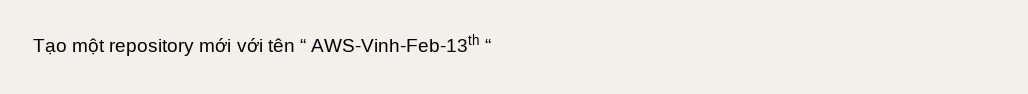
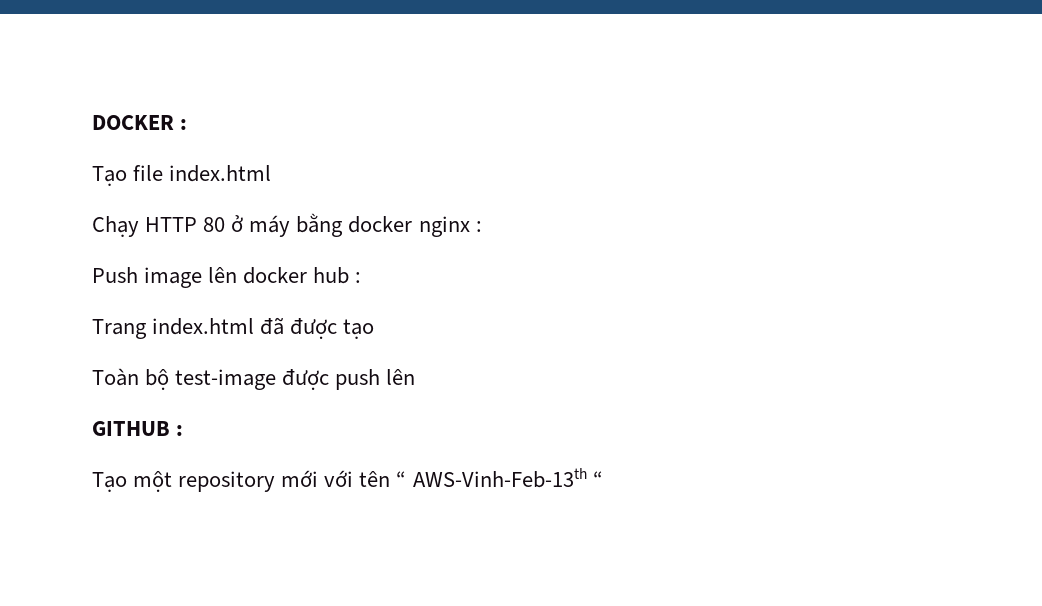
(33, 47) none -> [92,115,188,130] [92,165,272,186] [92,213,482,237] [92,267,362,288] [92,317,375,339] [92,368,416,390] [92,421,184,436] DOCKER : // Tạo file index.html // Chạy HTTP 80 ở máy bằng docker nginx : // Push image lên docker hub : // Trang index.html đã được tạo // Toàn bộ test-image được push lên // GITHUB : //

